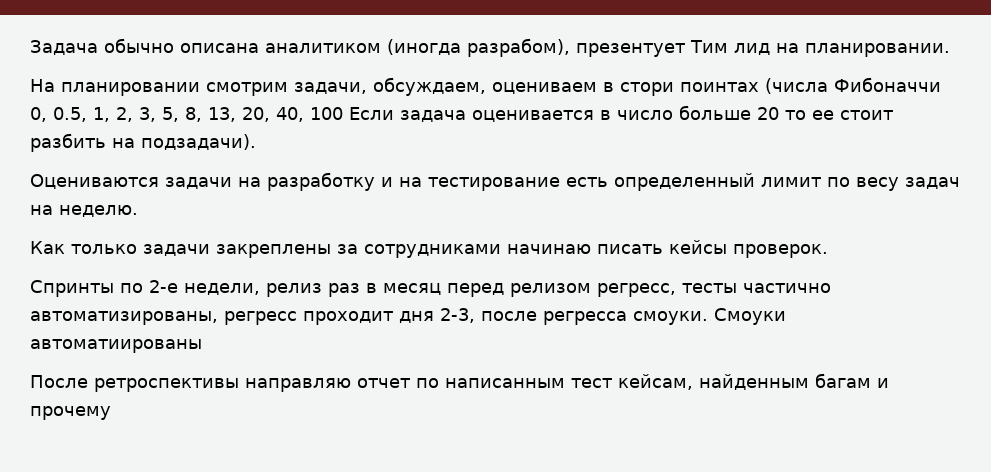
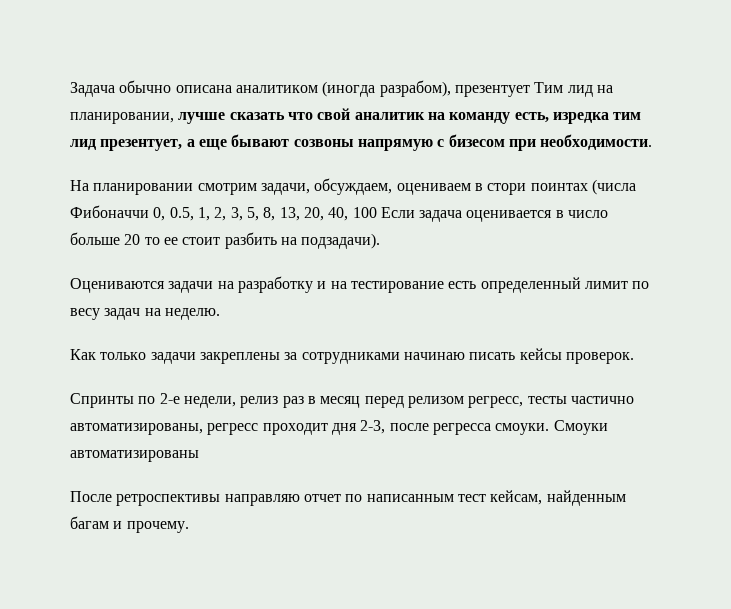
[805,43,950,57] планировании. -> [70,108,642,124] [70,134,653,151] планировании, лучше сказать что свой аналитик на команду есть, изредка тим лид презентует, а еще бывают созвоны напрямую с бизесом при необходимости.
[30,339,202,353] автоматиированы -> [70,450,199,462] автоматизированы
[30,406,111,420] прочему -> [126,521,189,533] прочему.

